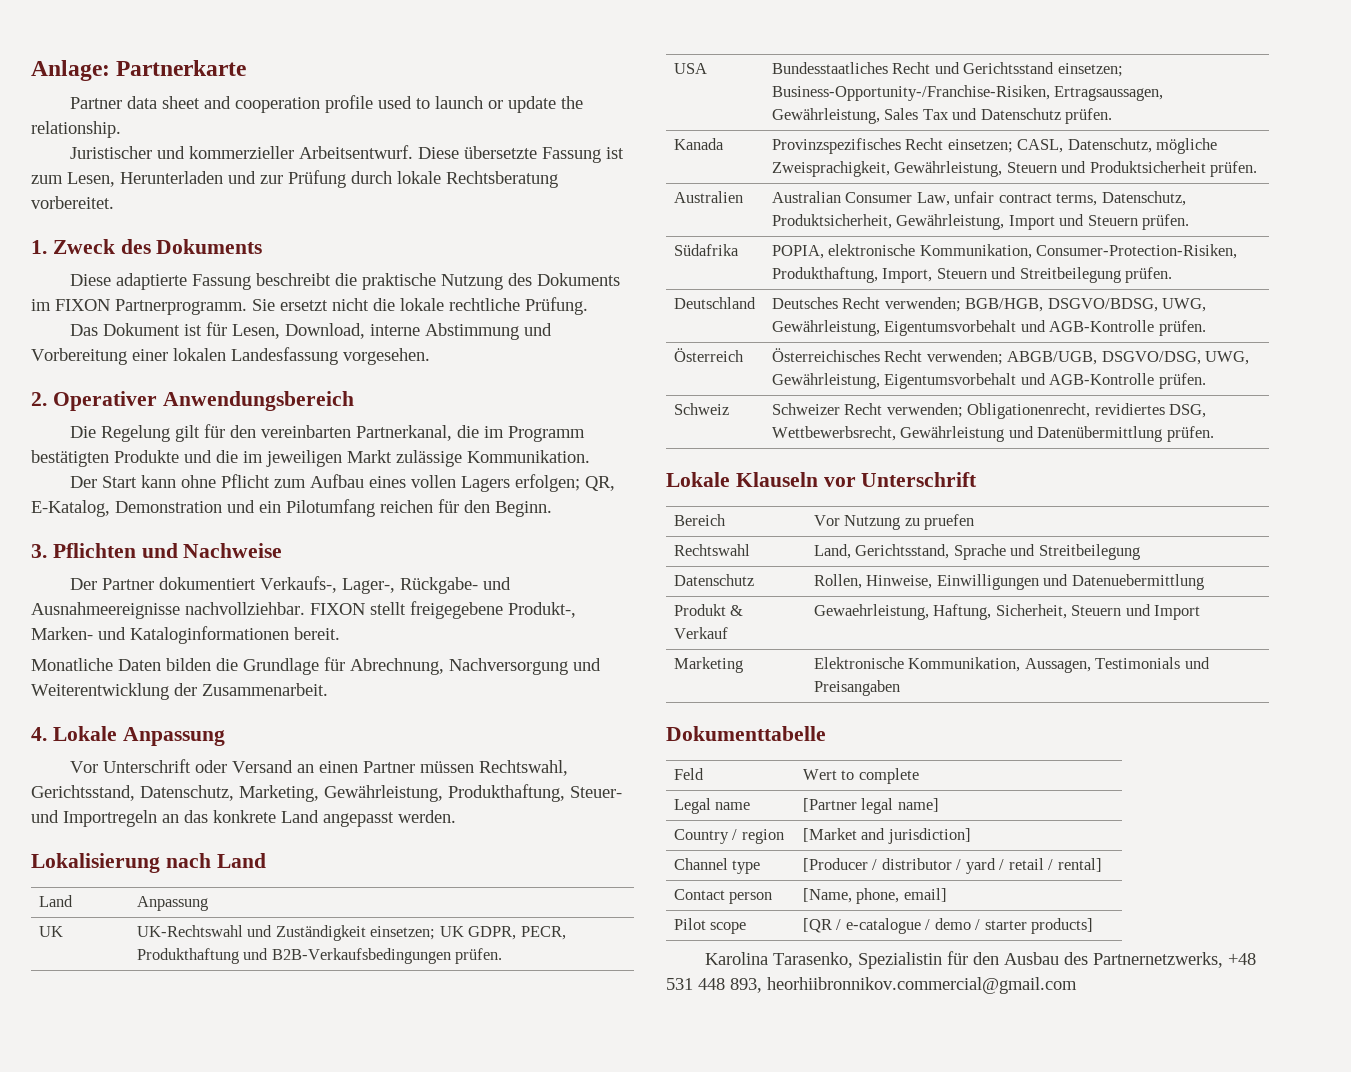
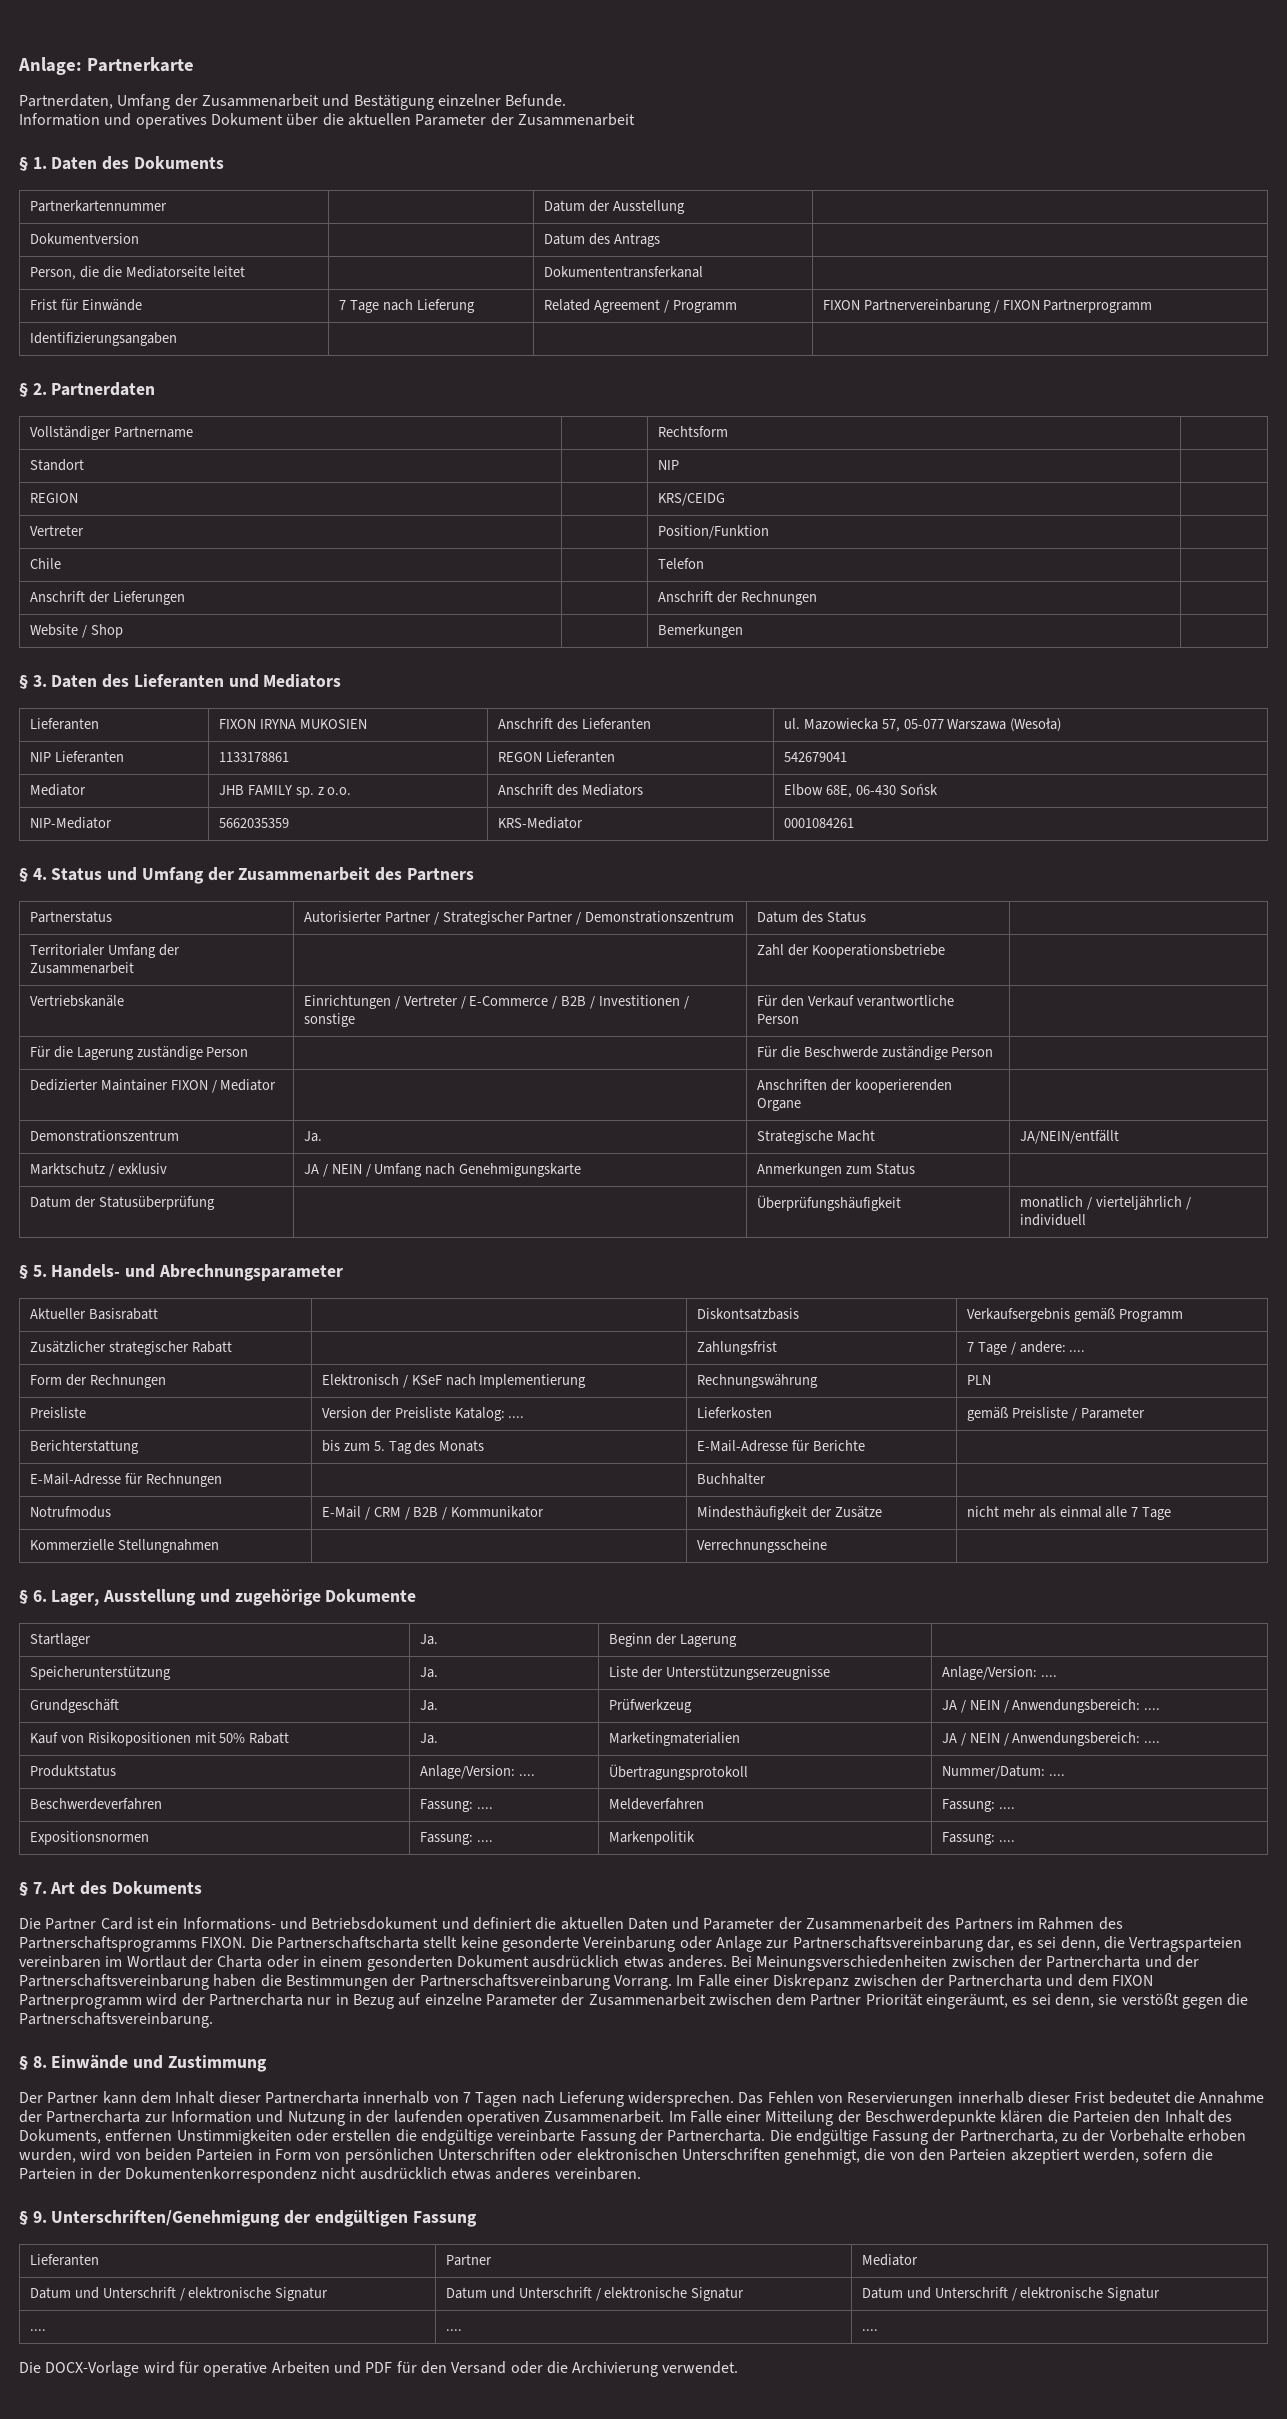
[70,95,584,113] [31,121,121,138] [70,145,625,163] [31,170,558,188] [31,196,114,209] [31,239,263,254] [70,273,621,290] [31,297,588,315] [70,322,553,340] [31,347,430,365] [31,391,354,411] [70,424,586,442] [31,450,590,467] [70,474,616,492] [31,499,552,517] [31,543,283,558] [70,576,512,594] [31,601,576,619] [31,626,340,644] [31,657,601,675] [31,683,328,700] [31,726,225,746] [70,759,569,776] [31,784,622,802] [31,810,456,827] [31,853,266,873] [39,895,74,907] [137,896,209,911] [39,926,64,937] [137,925,566,941] [137,948,503,964] [674,63,708,74] [772,62,1123,77] [772,85,1164,101] [772,108,1113,124] [674,138,725,150] [772,138,1218,154] [772,161,1258,177] [674,191,744,203] [772,191,1186,206] [772,214,1190,230] [674,244,740,256] [772,244,1238,259] [772,267,1173,283] [674,297,757,309] [772,297,1207,312] [772,320,1206,336] [674,348,745,362] [772,348,1250,365] [772,373,1206,389] [674,403,730,415] [772,403,1207,419] [772,426,1214,442] [666,472,978,487] [674,514,727,526] [814,514,975,530] [674,544,751,556] [814,544,1140,560] [674,574,755,586] [814,574,1204,590] [674,604,744,616] [674,627,729,639] [814,604,1201,620] [674,657,744,673] [814,657,1210,673] [814,680,901,696] [666,726,826,741] [674,768,705,780] [803,768,919,784] [674,798,751,814] [803,798,939,814] [674,829,784,844] [803,828,971,844] [674,858,761,874] [803,858,1102,874] [674,889,773,904] [803,888,947,904] [674,918,747,934] [803,918,1094,934] [705,951,1257,969] [666,977,1077,994] Partner data sheet and cooperation profile used to launch or update the relationship. // Juristischer und kommerzieller Arbeitsentwurf. Diese übersetzte Fassung ist zum Lesen, Herunterladen und zur Prüfung durch lokale Rechtsberatung vorbereitet. // 1. Zweck des Dokuments // Diese adaptierte Fassung beschreibt die praktische Nutzung des Dokuments im FIXON Partnerprogramm. Sie ersetzt nicht die lokale rechtliche Prüfung. // Das Dokument ist für Lesen, Download, interne Abstimmung und Vorbereitung einer lokalen Landesfassung vorgesehen. // 2. Operativer Anwendungsbereich // Die Regelung gilt für den vereinbarten Partnerkanal, die im Programm bestätigten Produkte und die im jeweiligen Markt zulässige Kommunikation. // Der Start kann ohne Pflicht zum Aufbau eines vollen Lagers erfolgen; QR, E-Katalog, Demonstration und ein Pilotumfang reichen für den Beginn. // 3. Pflichten und Nachweise // Der Partner dokumentiert Verkaufs-, Lager-, Rückgabe- und Ausnahmeereignisse nachvollziehbar. FIXON stellt freigegebene Produkt-, Marken- und Kataloginformationen bereit. // Monatliche Daten bilden die Grundlage für Abrechnung, Nachversorgung und Weiterentwicklung der Zusammenarbeit. // 4. Lokale Anpassung // Vor Unterschrift oder Versand an einen Partner müssen Rechtswahl, Gerichtsstand, Datenschutz, Marketing, Gewährleistung, Produkthaftung, Steuer- und Importregeln an das konkrete Land angepasst werden. // Lokalisierung nach Land // Land | Anpassung // UK | UK-Rechtswahl und Zuständigkeit einsetzen; UK GDPR, PECR, Produkthaftung und B2B-Verkaufsbedingungen prüfen. // USA | Bundesstaatliches Recht und Gerichtsstand einsetzen; Business-Opportunity-/Franchise-Risiken, Ertragsaussagen, Gewährleistung, Sales Tax und Datenschutz prüfen. // Kanada | Provinzspezifisches Recht einsetzen; CASL, Datenschutz, mögliche Zweisprachigkeit, Gewährleistung, Steuern und Produktsicherheit prüfen. // Australien | Australian Consumer Law, unfair contract terms, Datenschutz, Produktsicherheit, Gewährleistung, Import und Steuern prüfen. // Südafrika | POPIA, elektronische Kommunikation, Consumer-Protection-Risiken, Produkthaftung, Import, Steuern und Streitbeilegung prüfen. // Deutschland | Deutsches Recht verwenden; BGB/HGB, DSGVO/BDSG, UWG, Gewährleistung, Eigentumsvorbehalt und AGB-Kontrolle prüfen. // Österreich | Österreichisches Recht verwenden; ABGB/UGB, DSGVO/DSG, UWG, Gewährleistung, Eigentumsvorbehalt und AGB-Kontrolle prüfen. // Schweiz | Schweizer Recht verwenden; Obligationenrecht, revidiertes DSG, Wettbewerbsrecht, Gewährleistung und Datenübermittlung prüfen. // Lokale Klauseln vor Unterschrift // Bereich | Vor Nutzung zu pruefen // Rechtswahl | Land, Gerichtsstand, Sprache und Streitbeilegung // Datenschutz | Rollen, Hinweise, Einwilligungen und Datenuebermittlung // Produkt & Verkauf | Gewaehrleistung, Haftung, Sicherheit, Steuern und Import // Marketing | Elektronische Kommunikation, Aussagen, Testimonials und Preisangaben // Dokumenttabelle // Feld | Wert to complete // Legal name | [Partner legal name] // Country / region | [Market and jurisdiction] // Channel type | [Producer / distributor / yard / retail / rental] // Contact person | [Name, phone, email] // Pilot scope | [QR / e-catalogue / demo / starter products] // Karolina Tarasenko, Spezialistin für den Ausbau des Partnernetzwerks, +48 531 448 893, heorhiibronnikov.commercial@gmail.com -> [19,94,567,110] [19,113,635,129] [19,156,224,171] [29,200,167,212] [543,200,685,214] [29,233,139,244] [543,233,660,247] [29,266,246,280] [543,266,703,278] [29,299,142,311] [338,299,475,313] [543,299,737,313] [822,299,1153,313] [29,332,177,346] [19,382,156,397] [29,426,193,440] [657,426,728,437] [29,459,84,471] [657,460,679,470] [29,493,78,503] [657,493,725,506] [29,525,84,536] [657,525,769,539] [29,558,61,569] [657,558,704,569] [29,591,185,605] [657,591,817,605] [29,624,123,638] [657,624,743,638] [19,674,342,689] [29,718,99,730] [218,719,367,729] [497,718,651,730] [783,718,1062,732] [29,751,124,763] [218,752,289,762] [497,751,615,763] [783,752,847,762] [29,784,86,796] [218,785,352,798] [497,784,643,796] [783,783,938,798] [29,817,112,829] [218,818,289,828] [497,817,583,829] [783,818,854,828] [19,867,474,884] [29,911,112,923] [303,911,735,925] [756,911,866,923] [29,944,180,958] [29,962,134,974] [756,944,945,958] [29,995,124,1007] [303,995,690,1009] [303,1013,355,1027] [756,995,954,1007] [756,1014,799,1024] [29,1046,249,1060] [756,1046,994,1060] [29,1079,277,1093] [756,1079,952,1093] [756,1098,801,1111] [29,1130,179,1142] [303,1131,322,1142] [756,1130,875,1144] [1019,1130,1119,1144] [29,1163,167,1177] [303,1163,582,1177] [756,1163,915,1177] [29,1196,215,1210] [756,1195,901,1211] [1019,1196,1191,1210] [1019,1214,1086,1226] [19,1264,343,1281] [29,1308,158,1320] [696,1308,799,1320] [966,1308,1183,1322] [29,1341,232,1355] [696,1341,777,1355] [966,1341,1086,1355] [29,1374,166,1388] [321,1374,587,1388] [696,1374,818,1388] [966,1375,991,1385] [29,1407,86,1418] [321,1407,525,1421] [696,1407,772,1418] [966,1407,1145,1421] [29,1440,139,1454] [321,1440,485,1454] [696,1440,865,1452] [29,1473,222,1487] [696,1473,766,1485] [29,1506,111,1518] [321,1506,545,1520] [696,1506,882,1520] [966,1506,1172,1520] [29,1539,219,1553] [696,1539,827,1553] [19,1589,417,1606] [29,1633,91,1647] [419,1634,438,1645] [608,1633,737,1647] [29,1666,171,1680] [419,1667,438,1678] [608,1666,830,1680] [941,1666,1057,1680] [29,1699,119,1713] [419,1700,438,1711] [608,1699,692,1713] [941,1699,1161,1713] [29,1732,290,1746] [419,1733,438,1744] [608,1732,740,1746] [941,1732,1161,1746] [29,1765,116,1777] [419,1765,535,1779] [608,1764,748,1780] [941,1765,1065,1779] [29,1798,162,1810] [419,1799,493,1812] [608,1798,704,1810] [941,1799,1015,1812] [29,1831,149,1845] [419,1832,493,1845] [608,1831,695,1845] [941,1832,1015,1845] [19,1881,202,1896] [19,1917,1123,1930] [19,1936,1243,1952] [19,1955,1200,1971] [19,1974,1154,1990] [19,1993,1249,2009] [19,2012,213,2028] [19,2055,267,2072] [19,2091,1265,2107] [19,2110,1233,2126] [19,2129,1247,2145] [19,2148,1213,2164] [19,2167,641,2183] [19,2210,477,2227] [29,2254,99,2266] [445,2254,492,2266] [861,2254,918,2266] [29,2287,329,2301] [445,2287,745,2301] [861,2287,1161,2301] [29,2329,46,2331] [445,2329,462,2331] [861,2329,878,2331] [19,2361,739,2377] Partnerdaten, Umfang der Zusammenarbeit und Bestätigung einzelner Befunde. // Information und operatives Dokument über die aktuellen Parameter der Zusammenarbeit // § 1. Daten des Dokuments // Partnerkartennummer | | Datum der Ausstellung | // Dokumentversion | | Datum des Antrags | // Person, die die Mediatorseite leitet | | Dokumententransferkanal | // Frist für Einwände | 7 Tage nach Lieferung | Related Agreement / Programm | FIXON Partnervereinbarung / FIXON Partnerprogramm // Identifizierungsangaben | | | // § 2. Partnerdaten // Vollständiger Partnername | | Rechtsform | // Standort | | NIP | // REGION | | KRS/CEIDG | // Vertreter | | Position/Funktion | // Chile | | Telefon | // Anschrift der Lieferungen | | Anschrift der Rechnungen | // Website / Shop | | Bemerkungen | // § 3. Daten des Lieferanten und Mediators // Lieferanten | FIXON IRYNA MUKOSIEN | Anschrift des Lieferanten | ul. Mazowiecka 57, 05-077 Warszawa (Wesoła) // NIP Lieferanten | 1133178861 | REGON Lieferanten | 542679041 // Mediator | JHB FAMILY sp. z o.o. | Anschrift des Mediators | Elbow 68E, 06-430 Sońsk // NIP-Mediator | 5662035359 | KRS-Mediator | 0001084261 // § 4. Status und Umfang der Zusammenarbeit des Partners // Partnerstatus | Autorisierter Partner / Strategischer Partner / Demonstrationszentrum | Datum des Status | // Territorialer Umfang der Zusammenarbeit | | Zahl der Kooperationsbetriebe | // Vertriebskanäle | Einrichtungen / Vertreter / E-Commerce / B2B / Investitionen / sonstige | Für den Verkauf verantwortliche Person | // Für die Lagerung zuständige Person | | Für die Beschwerde zuständige Person | // Dedizierter Maintainer FIXON / Mediator | | Anschriften der kooperierenden Organe | // Demonstrationszentrum | Ja. | Strategische Macht | JA/NEIN/entfällt // Marktschutz / exklusiv | JA / NEIN / Umfang nach Genehmigungskarte | Anmerkungen zum Status | // Datum der Statusüberprüfung | | Überprüfungshäufigkeit | monatlich / vierteljährlich / individuell // § 5. Handels- und Abrechnungsparameter // Aktueller Basisrabatt | | Diskontsatzbasis | Verkaufsergebnis gemäß Programm // Zusätzlicher strategischer Rabatt | | Zahlungsfrist | 7 Tage / andere: .... // Form der Rechnungen | Elektronisch / KSeF nach Implementierung | Rechnungswährung | PLN // Preisliste | Version der Preisliste Katalog: .... | Lieferkosten | gemäß Preisliste / Parameter // Berichterstattung | bis zum 5. Tag des Monats | E-Mail-Adresse für Berichte | // E-Mail-Adresse für Rechnungen | | Buchhalter | // Notrufmodus | E-Mail / CRM / B2B / Kommunikator | Mindesthäufigkeit der Zusätze | nicht mehr als einmal alle 7 Tage // Kommerzielle Stellungnahmen | | Verrechnungsscheine | // § 6. Lager, Ausstellung und zugehörige Dokumente // Startlager | Ja. | Beginn der Lagerung | // Speicherunterstützung | Ja. | Liste der Unterstützungserzeugnisse | Anlage/Version: .... // Grundgeschäft | Ja. | Prüfwerkzeug | JA / NEIN / Anwendungsbereich: .... // Kauf von Risikopositionen mit 50% Rabatt | Ja. | Marketingmaterialien | JA / NEIN / Anwendungsbereich: .... // Produktstatus | Anlage/Version: .... | Übertragungsprotokoll | Nummer/Datum: .... // Beschwerdeverfahren | Fassung: .... | Meldeverfahren | Fassung: .... // Expositionsnormen | Fassung: .... | Markenpolitik | Fassung: .... // § 7. Art des Dokuments // Die Partner Card ist ein Informations- und Betriebsdokument und definiert die aktuellen Daten und Parameter der Zusammenarbeit des Partners im Rahmen des Partnerschaftsprogramms FIXON. Die Partnerschaftscharta stellt keine gesonderte Vereinbarung oder Anlage zur Partnerschaftsvereinbarung dar, es sei denn, die Vertragsparteien vereinbaren im Wortlaut der Charta oder in einem gesonderten Dokument ausdrücklich etwas anderes. Bei Meinungsverschiedenheiten zwischen der Partnercharta und der Partnerschaftsvereinbarung haben die Bestimmungen der Partnerschaftsvereinbarung Vorrang. Im Falle einer Diskrepanz zwischen der Partnercharta und dem FIXON Partnerprogramm wird der Partnercharta nur in Bezug auf einzelne Parameter der Zusammenarbeit zwischen dem Partner Priorität eingeräumt, es sei denn, sie verstößt gegen die Partnerschaftsvereinbarung. // § 8. Einwände und Zustimmung // Der Partner kann dem Inhalt dieser Partnercharta innerhalb von 7 Tagen nach Lieferung widersprechen. Das Fehlen von Reservierungen innerhalb dieser Frist bedeutet die Annahme der Partnercharta zur Information und Nutzung in der laufenden operativen Zusammenarbeit. Im Falle einer Mitteilung der Beschwerdepunkte klären die Parteien den Inhalt des Dokuments, entfernen Unstimmigkeiten oder erstellen die endgültige vereinbarte Fassung der Partnercharta. Die endgültige Fassung der Partnercharta, zu der Vorbehalte erhoben wurden, wird von beiden Parteien in Form von persönlichen Unterschriften oder elektronischen Unterschriften genehmigt, die von den Parteien akzeptiert werden, sofern die Parteien in der Dokumentenkorrespondenz nicht ausdrücklich etwas anderes vereinbaren. // § 9. Unterschriften/Genehmigung der endgültigen Fassung // Lieferanten | Partner | Mediator // Datum und Unterschrift / elektronische Signatur | Datum und Unterschrift / elektronische Signatur | Datum und Unterschrift / elektronische Signatur // .... | .... | .... // Die DOCX-Vorlage wird für operative Arbeiten und PDF für den Versand oder die Archivierung verwendet.

